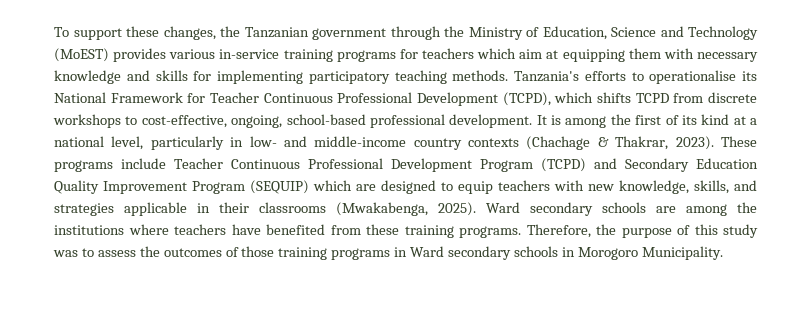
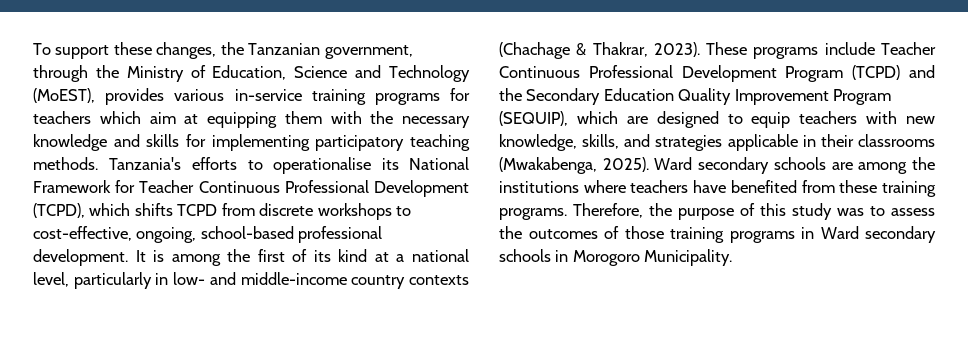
[312,28,386,40] government -> [324,45,413,59] government,
[54,48,109,62] (MoEST) -> [33,88,95,103] (MoEST),
(694, 53) none -> [370,111,394,124] the
(617, 163) none -> [499,88,522,101] the
[250,180,309,194] (SEQUIP) -> [499,111,568,126] (SEQUIP),

